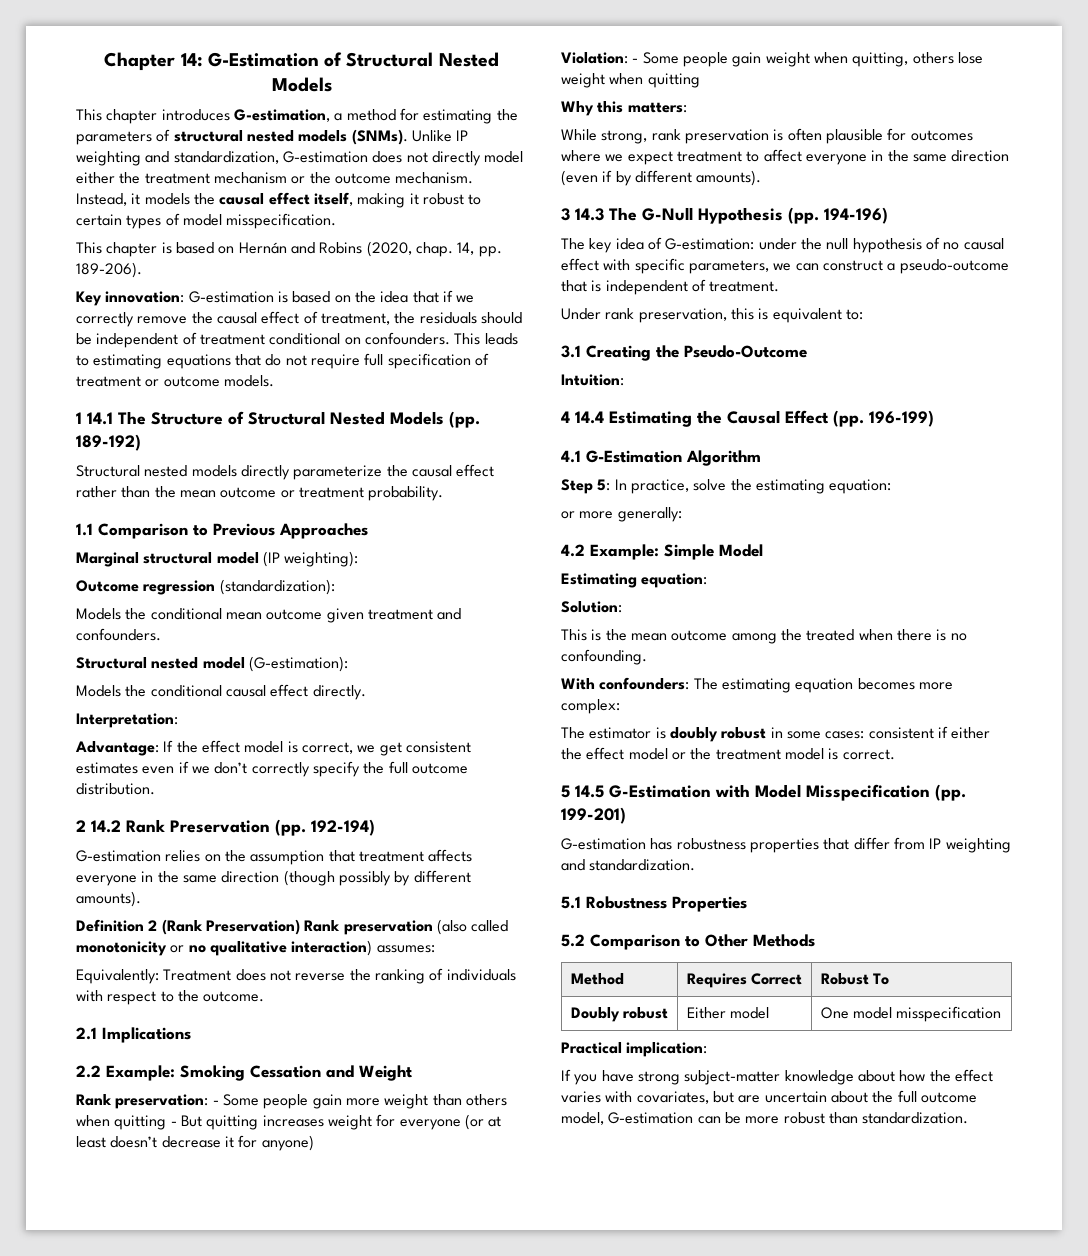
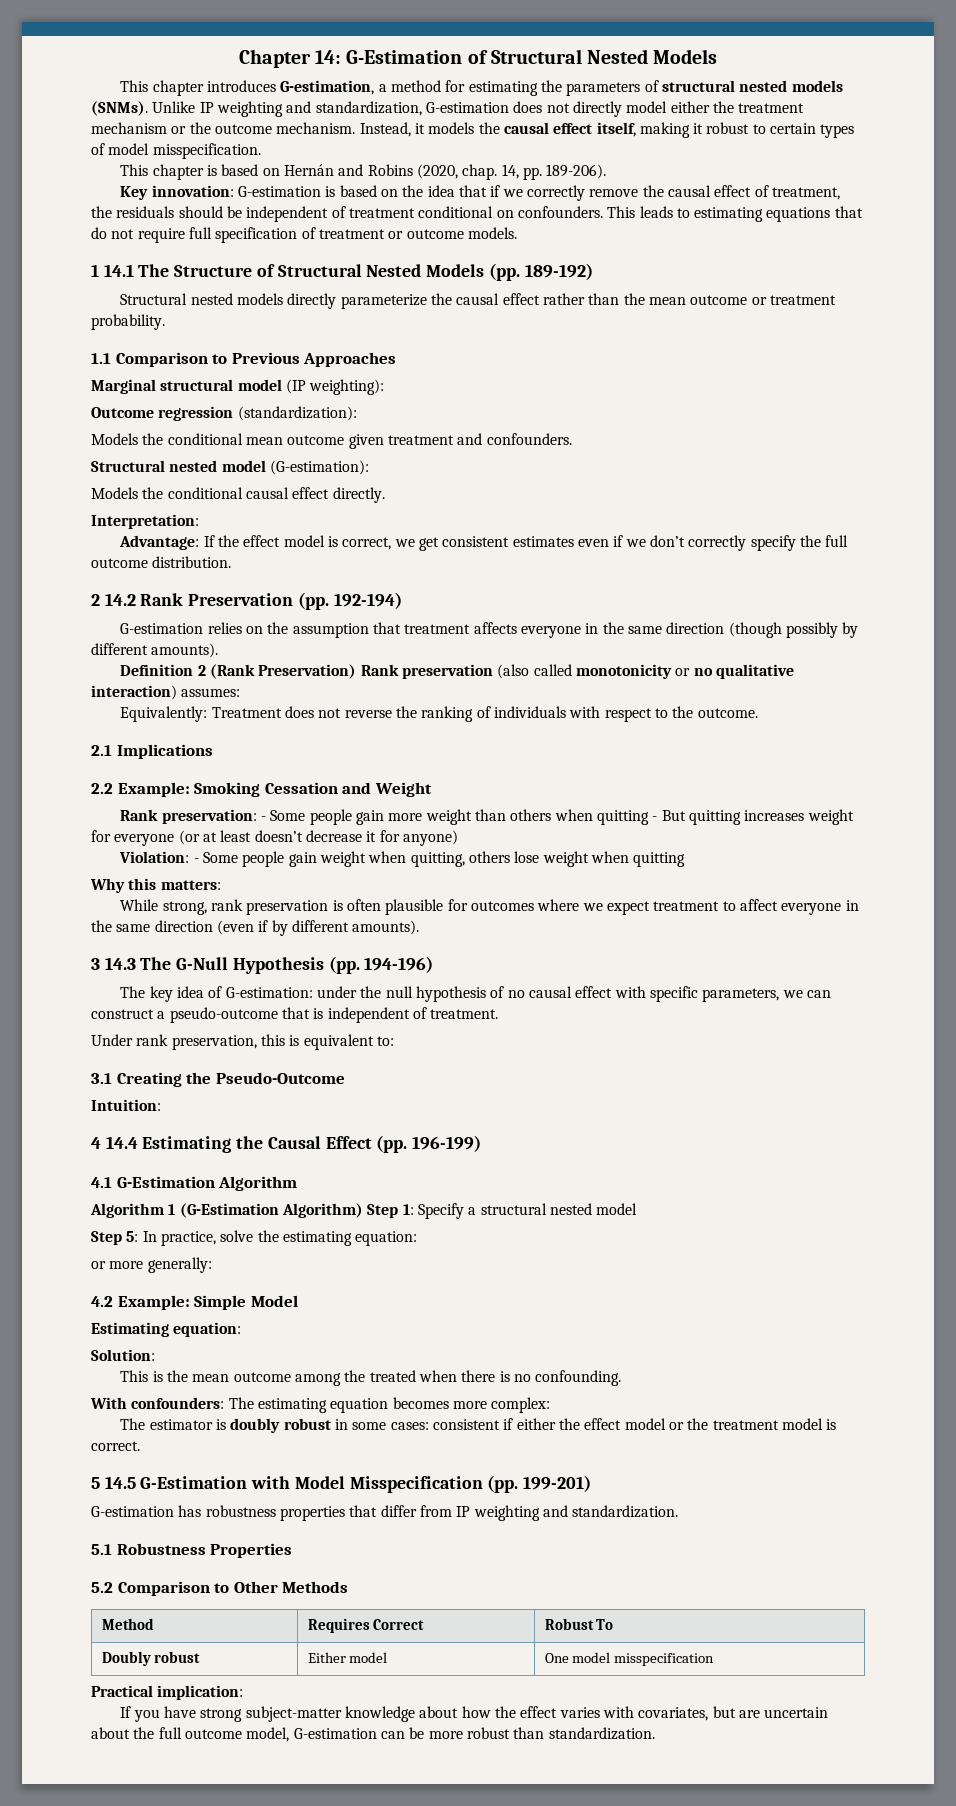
(761, 458) none -> [90,1203,638,1219] // Algorithm 1 (G-Estimation Algorithm) Step 1: Specify a structural nested model

